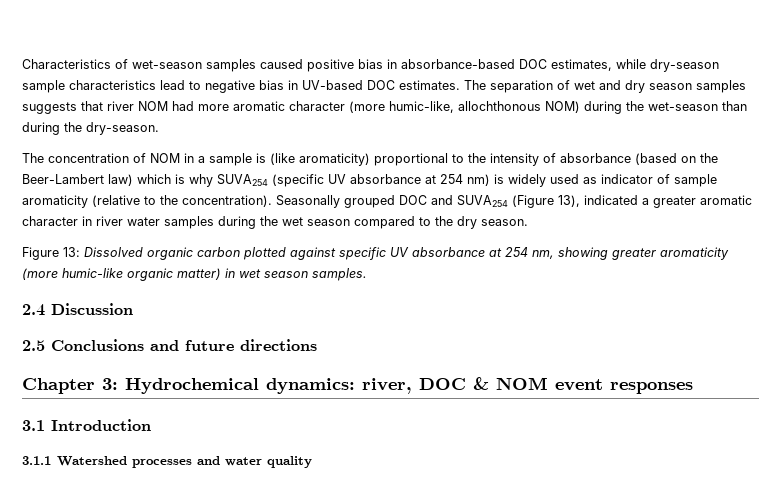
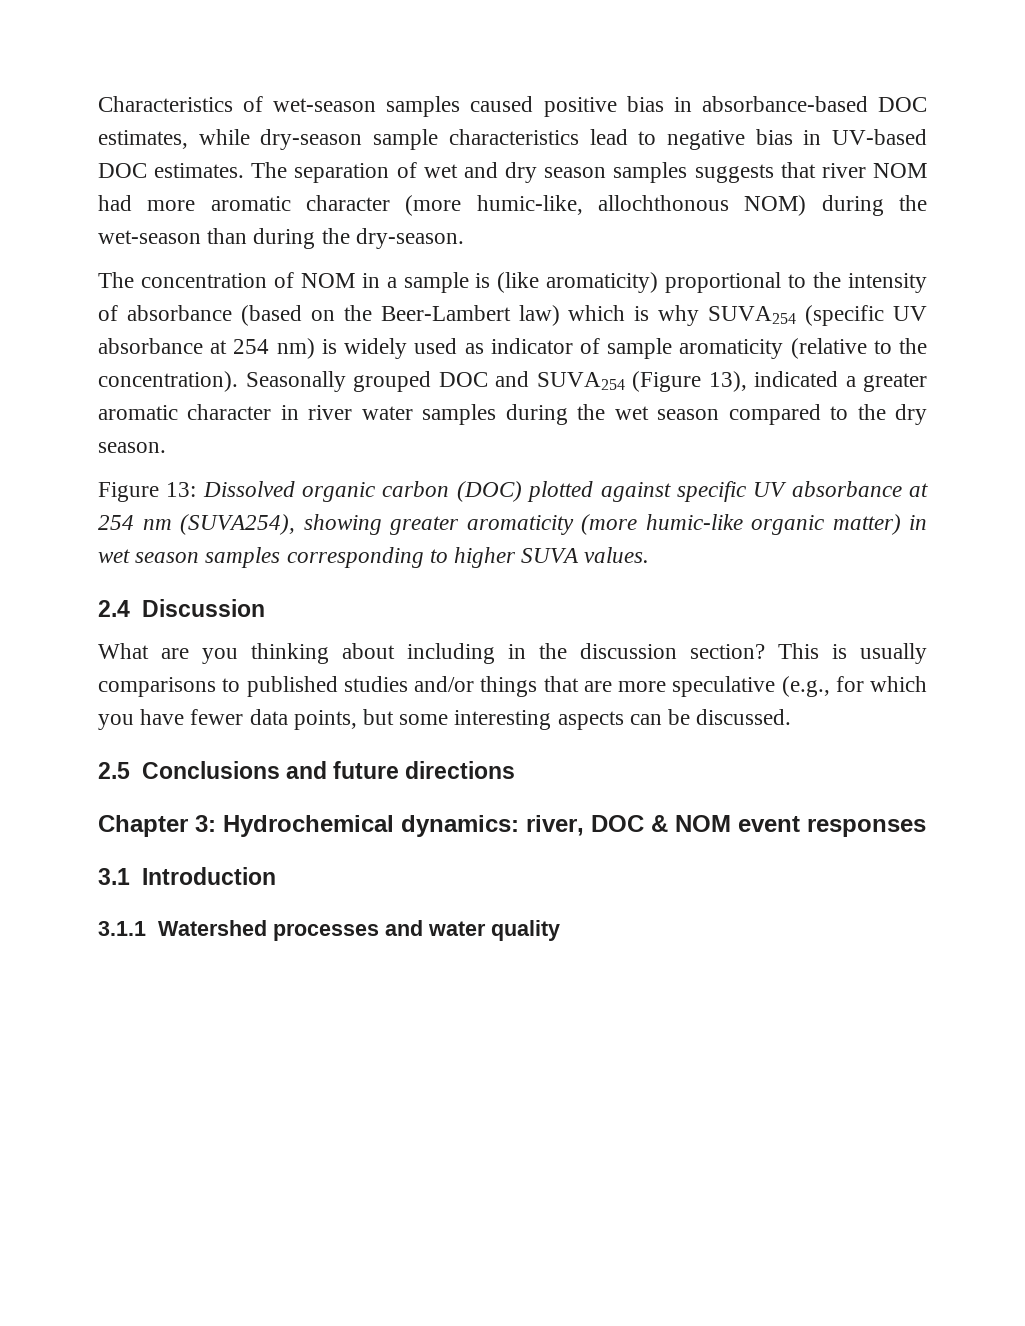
(240, 252) none -> [456,481,522,502] (DOC)
[532,250,554,259] nm, -> [142,514,295,535] nm (SUVA254),
[312,268,367,281] [22,303,134,316] samples. // 2.4 Discussion -> [205,547,650,568] [98,599,265,617] [98,643,927,664] [98,676,927,697] [98,709,792,730] samples corresponding to higher SUVA values. // 2.4 Discussion // What are you thinking about including in the discussion section? This is usually comparisons to published studies and/or things that are more speculative (e.g., for which you have fewer data points, but some interesting aspects can be discussed.

